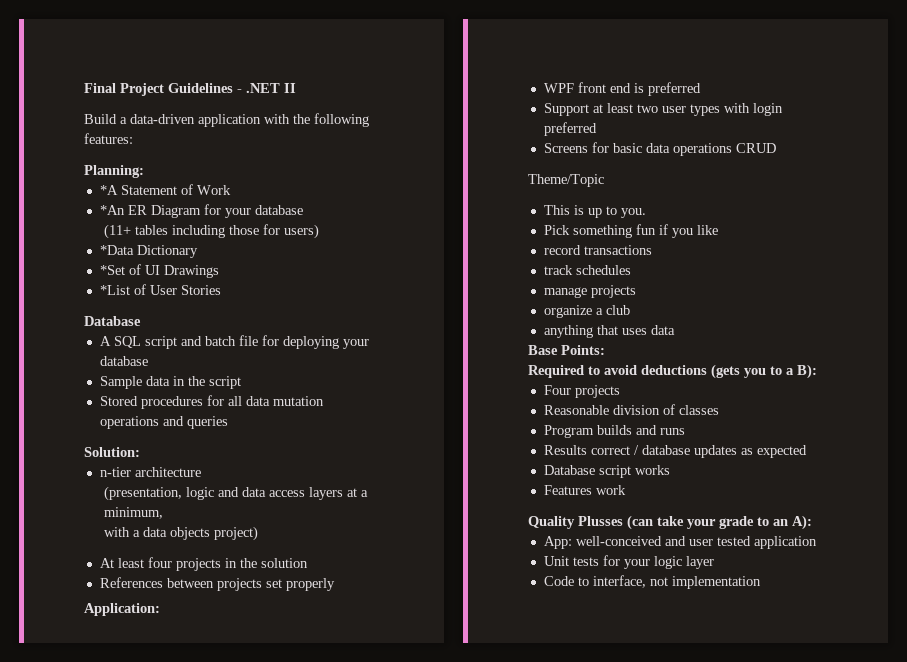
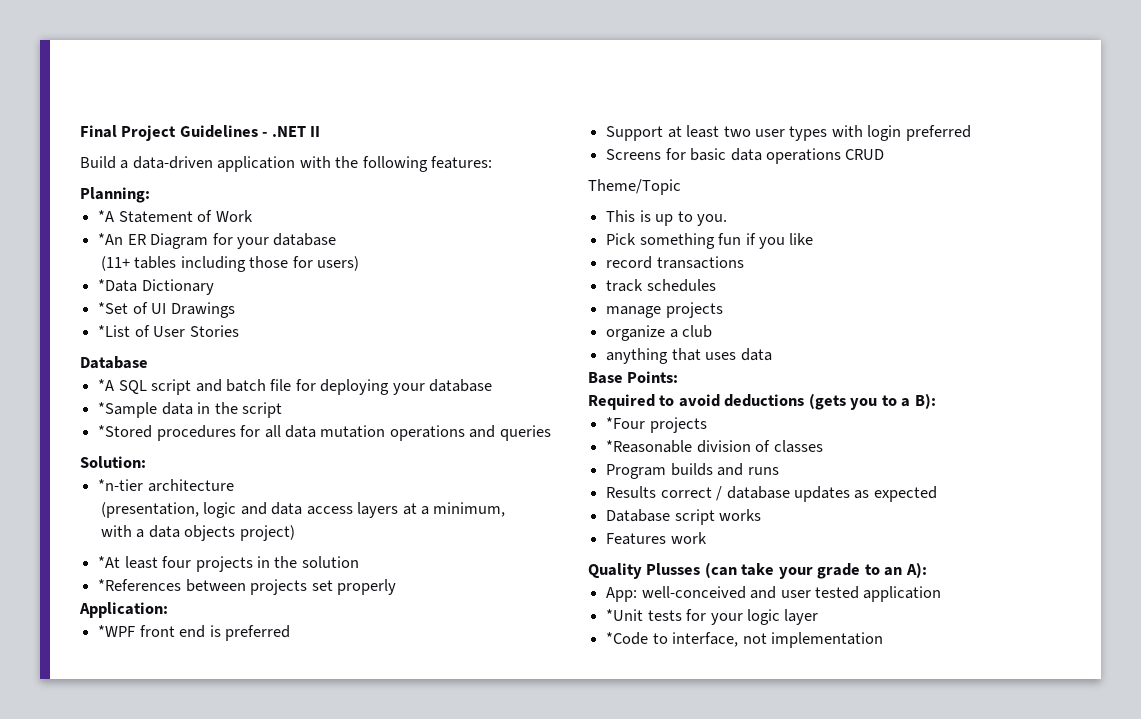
[99,336,111,346] A -> [98,379,115,391] *A
[99,376,142,389] Sample -> [98,402,158,418] *Sample
[99,396,138,406] Stored -> [98,425,153,438] *Stored
[99,467,131,477] n-tier -> [98,479,144,491] *n-tier
[99,558,114,568] At -> [98,556,121,568] *At
[99,577,163,588] References -> [98,579,182,591] *References
[543,83,574,93] WPF -> [98,625,136,637] *WPF
[543,385,620,398] [543,405,609,415] Four projects // Reasonable -> [606,417,707,433] [606,440,693,453] *Four projects // *Reasonable
[543,556,569,566] Unit -> [606,609,644,621] *Unit
[543,576,574,586] Code -> [606,632,649,645] *Code

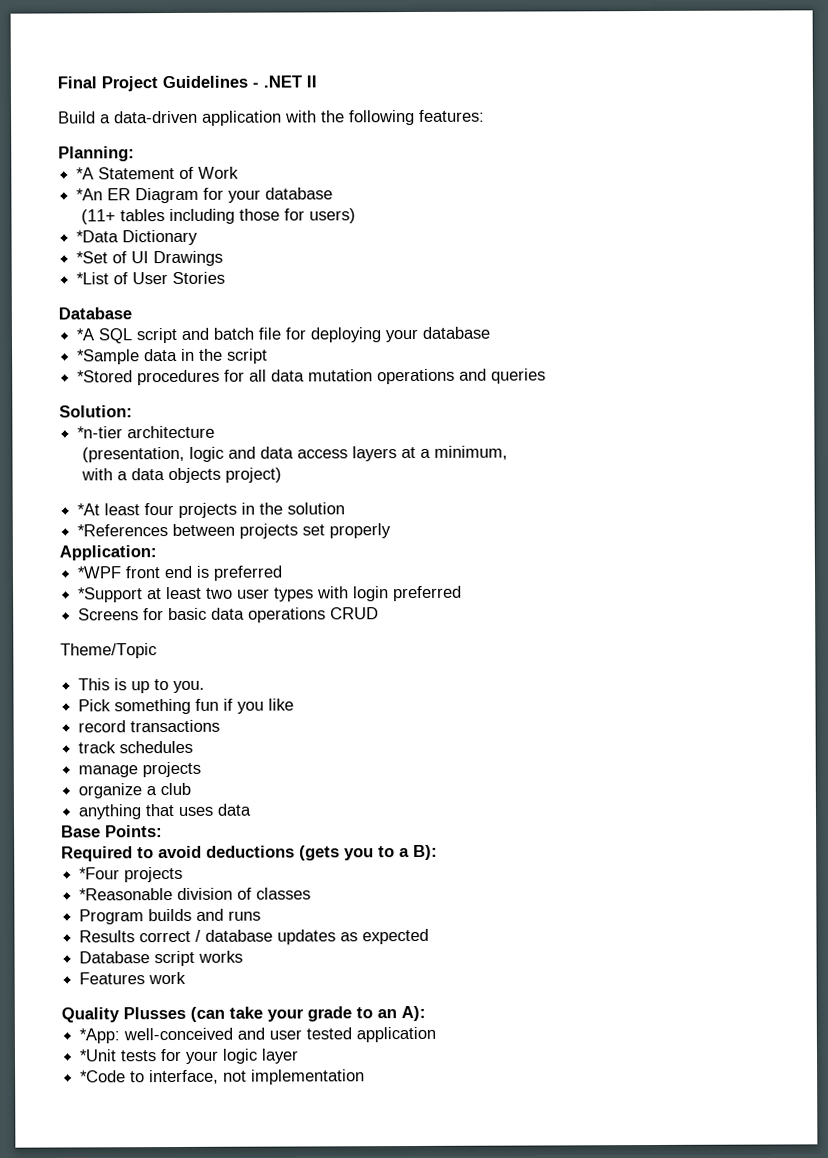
[606,126,664,141] Support -> [78,587,144,603] *Support
[606,587,638,602] App: -> [79,1028,121,1044] *App:

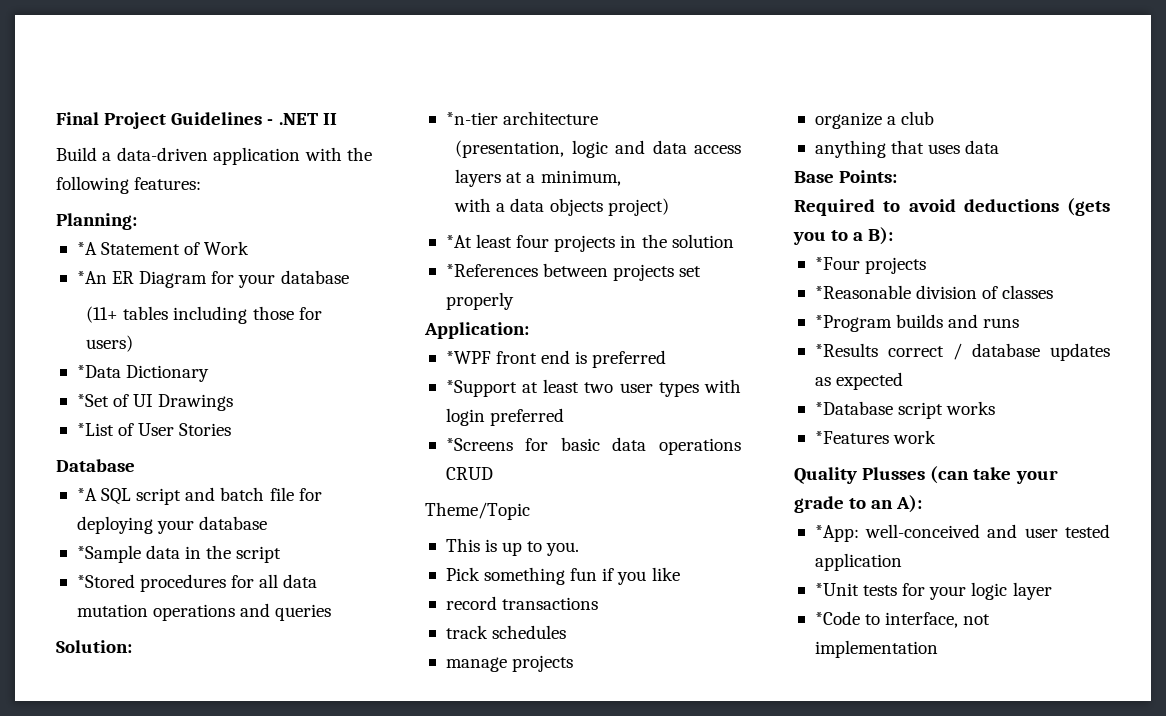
[78,608,140,621] Screens -> [445,438,513,451] *Screens
[79,909,145,925] Program -> [814,315,892,332] *Program
[79,930,136,943] Results -> [814,343,878,357] *Results
[79,951,151,964] Database -> [814,401,893,415] *Database
[79,972,146,985] Features -> [814,431,889,444] *Features

